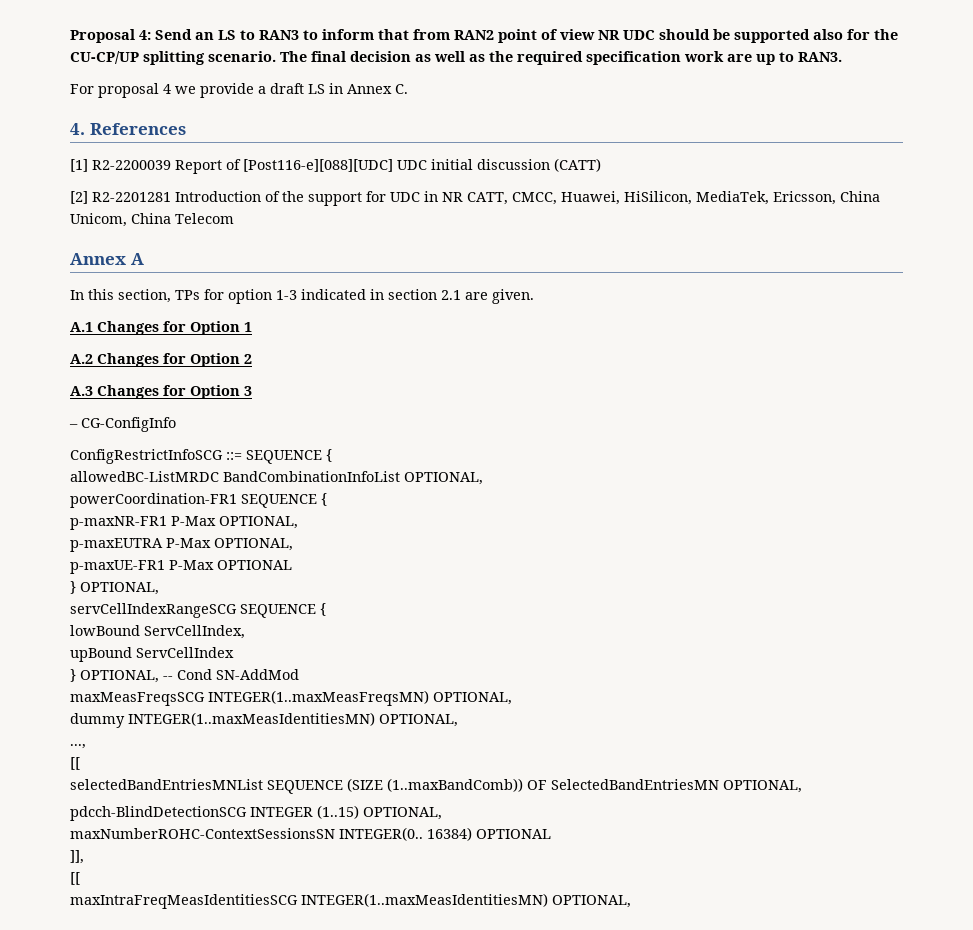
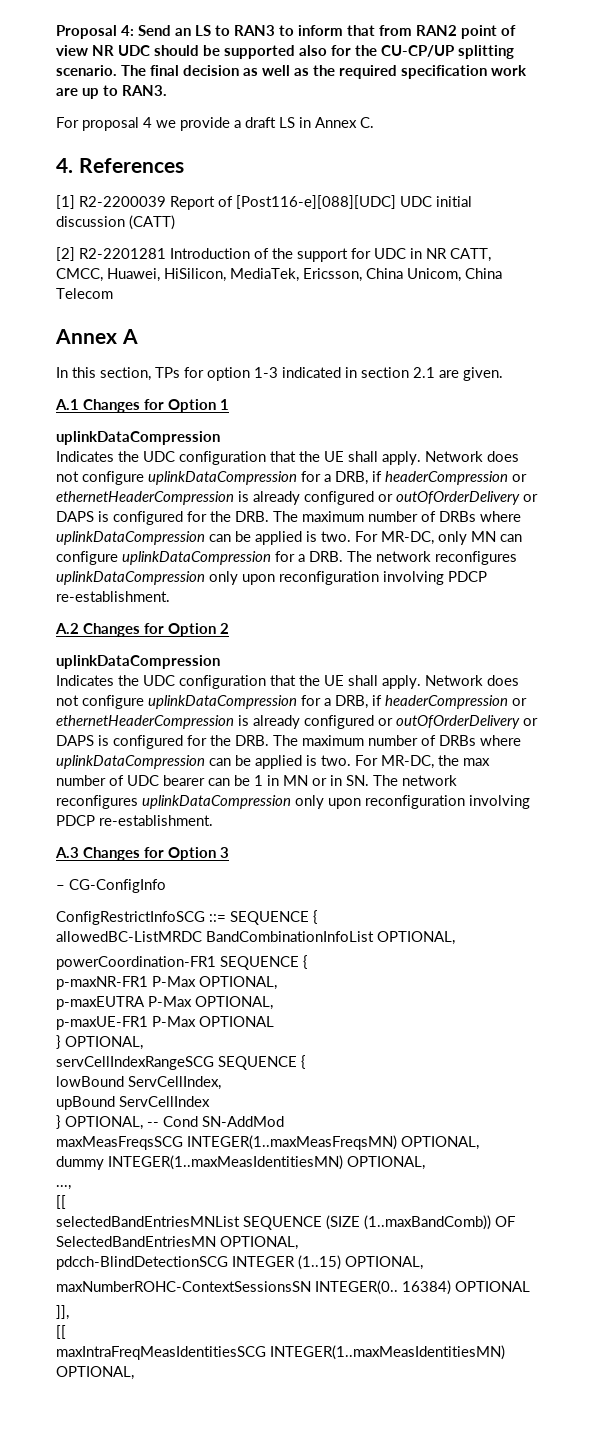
(252, 327) none -> [56,431,220,445] [56,451,519,465] [56,471,527,485] [56,491,538,505] [56,511,521,525] [56,531,522,545] [56,551,517,565] [56,571,487,585] [56,591,170,602] // uplinkDataCompression // Indicates the UDC configuration that the UE shall apply. Network does not configure uplinkDataCompression for a DRB, if headerCompression or ethernetHeaderCompression is already configured or outOfOrderDelivery or DAPS is configured for the DRB. The maximum number of DRBs where uplinkDataCompression can be applied is two. For MR-DC, only MN can configure uplinkDataCompression for a DRB. The network reconfigures uplinkDataCompression only upon reconfiguration involving PDCP re-establishment.
(252, 359) none -> [56,655,220,669] [56,675,519,689] [56,695,527,709] [56,715,538,729] [56,735,521,749] [56,755,490,769] [56,775,457,786] [56,795,530,809] [56,815,213,826] // uplinkDataCompression // Indicates the UDC configuration that the UE shall apply. Network does not configure uplinkDataCompression for a DRB, if headerCompression or ethernetHeaderCompression is already configured or outOfOrderDelivery or DAPS is configured for the DRB. The maximum number of DRBs where uplinkDataCompression can be applied is two. For MR-DC, the max number of UDC bearer can be 1 in MN or in SN. The network reconfigures uplinkDataCompression only upon reconfiguration involving PDCP re-establishment.

